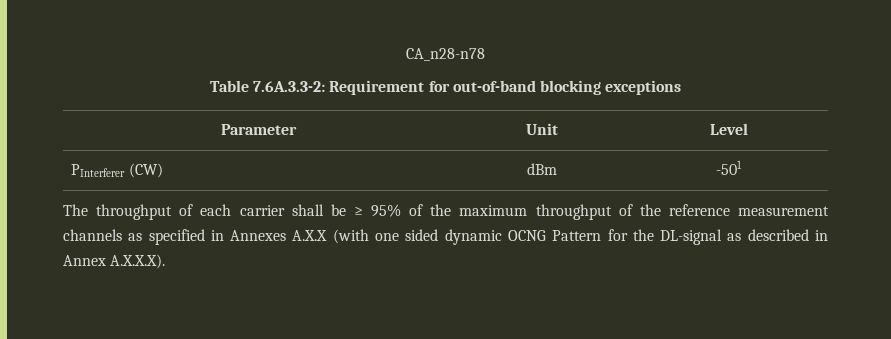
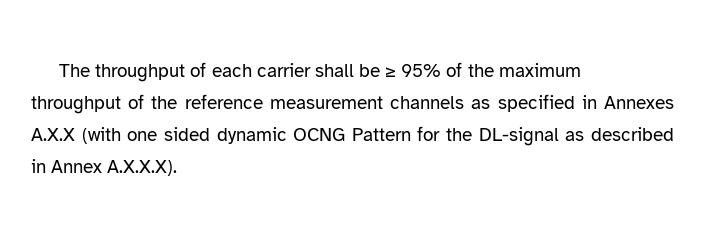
[406,48,485,61] [209,80,682,95] [221,124,297,135] [525,123,558,135] [709,123,748,135] [71,163,163,178] [526,163,557,175] [716,160,742,175] CA_n28-n78 // Table 7.6A.3.3-2: Requirement for out-of-band blocking exceptions // Parameter | Unit | Level // PInterferer (CW) | dBm | -501 // -> (59, 70) none

